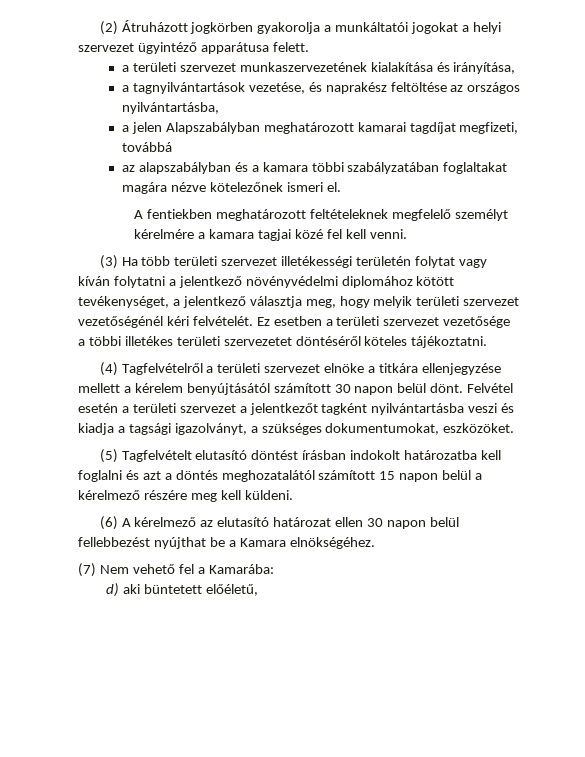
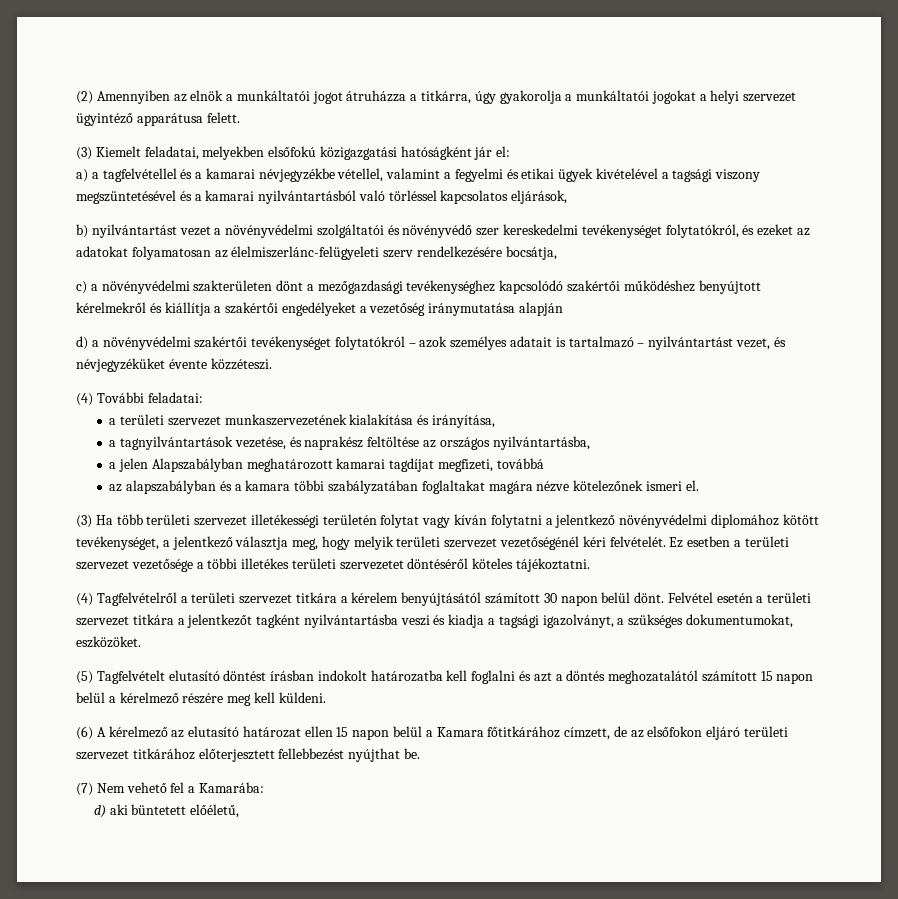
[121,20,254,34] Átruházott jogkörben -> [96,90,496,104] Amennyiben az elnök a munkáltatói jogot átruházza a titkárra, úgy
(309, 47) none -> [76,146,511,160] [76,168,761,182] [76,190,568,204] [76,224,810,238] [76,246,557,260] [76,280,761,294] [76,302,564,316] [76,336,786,350] [76,358,272,372] [76,392,203,406] // (3) Kiemelt feladatai, melyekben elsőfokú közigazgatási hatóságként jár el: // a) a tagfelvétellel és a kamarai névjegyzékbe vétellel, valamint a fegyelmi és etikai ügyek kivételével a tagsági viszony megszüntetésével és a kamarai nyilvántartásból való törléssel kapcsolatos eljárások, // b) nyilvántartást vezet a növényvédelmi szolgáltatói és növényvédő szer kereskedelmi tevékenységet folytatókról, és ezeket az adatokat folyamatosan az élelmiszerlánc-felügyeleti szerv rendelkezésére bocsátja, // c) a növényvédelmi szakterületen dönt a mezőgazdasági tevékenységhez kapcsolódó szakértői működéshez benyújtott kérelmekről és kiállítja a szakértői engedélyeket a vezetőség iránymutatása alapján // d) a növényvédelmi szakértői tevékenységet folytatókról – azok személyes adatait is tartalmazó – nyilvántartást vezet, és névjegyzéküket évente közzéteszi. // (4) További feladatai:
[134,209,508,221] [134,229,407,241] // A fentiekben meghatározott feltételeknek megfelelő személyt kérelmére a kamara tagjai közé fel kell venni. -> (699, 485) none
[324,363,501,375] [78,383,120,393] elnöke a titkára ellenjegyzése mellett -> [295,592,337,603] titkára
(236, 408) none -> [132,614,174,625] titkára
[366,517,459,529] [78,537,375,549] 30 napon belül fellebbezést nyújthat be a Kamara elnökségéhez. -> [336,726,789,740] [76,748,420,762] 15 napon belül a Kamara főtitkárához címzett, de az elsőfokon eljáró területi szervezet titkárához előterjesztett fellebbezést nyújthat be.

